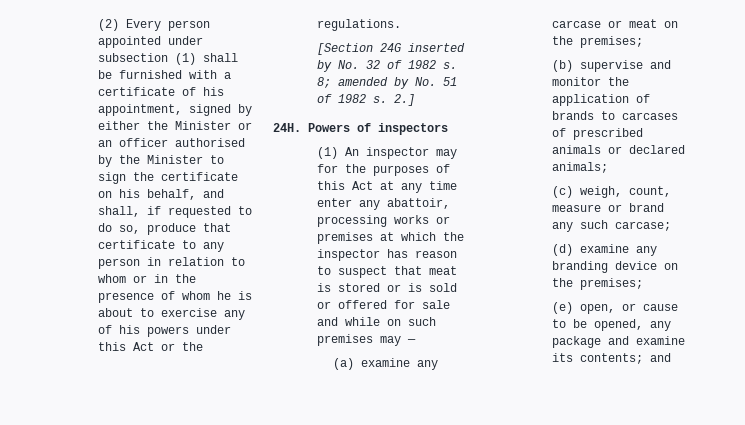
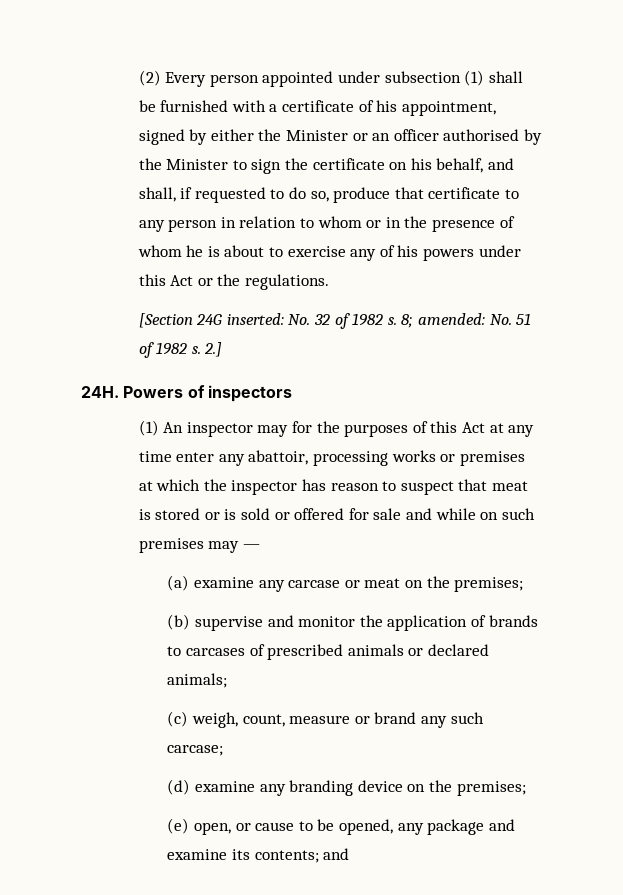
[408,43,466,52] [317,60,333,72] inserted by -> [226,313,284,325] inserted:
[338,77,410,89] amended by -> [417,313,485,325] amended:

